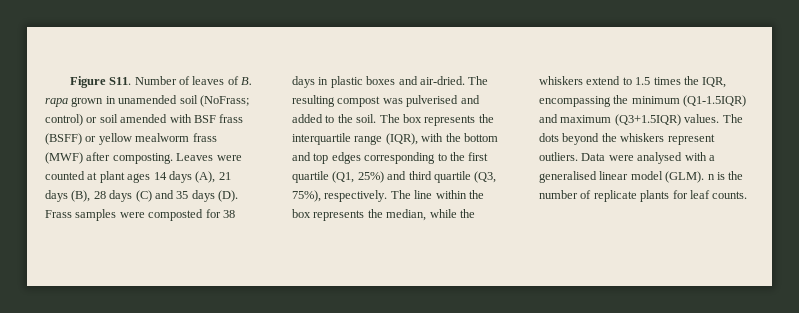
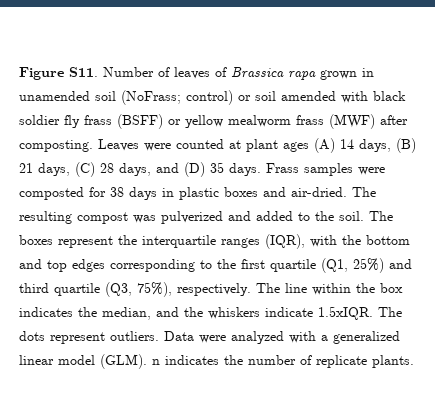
[241,77,253,85] B. -> [231,67,284,78] Brassica
[193,115,216,123] BSF -> [373,91,406,101] [19,115,80,128] black soldier fly
[153,171,231,183] [45,190,238,202] 14 days (A), 21 days (B), 28 days (C) and 35 days (D). -> [314,138,416,153] [19,162,261,177] (A) 14 days, (B) 21 days, (C) 28 days, and (D) 35 days.
[406,95,459,107] pulverised -> [161,211,223,224] pulverized
[402,114,476,126] box represents -> [19,235,113,248] boxes represent
[354,135,383,145] range -> [221,238,260,248] ranges
[313,210,365,221] represents -> [19,307,73,317] indicates
[429,209,475,218] [539,76,727,88] [539,95,747,107] [539,114,743,126] [539,133,665,145] while the whiskers extend to 1.5 times the IQR, encompassing the minimum (Q1-1.5IQR) and maximum (Q3+1.5IQR) values. The dots beyond the whiskers -> [156,306,402,320] [19,331,45,341] and the whiskers indicate 1.5xIQR. The dots
[637,152,683,164] analysed -> [231,331,284,344] analyzed
[539,171,597,183] generalised -> [333,331,400,344] generalized
[716,172,725,180] is -> [165,355,219,365] indicates
[640,190,748,202] plants for leaf counts. -> [372,355,414,368] plants.

